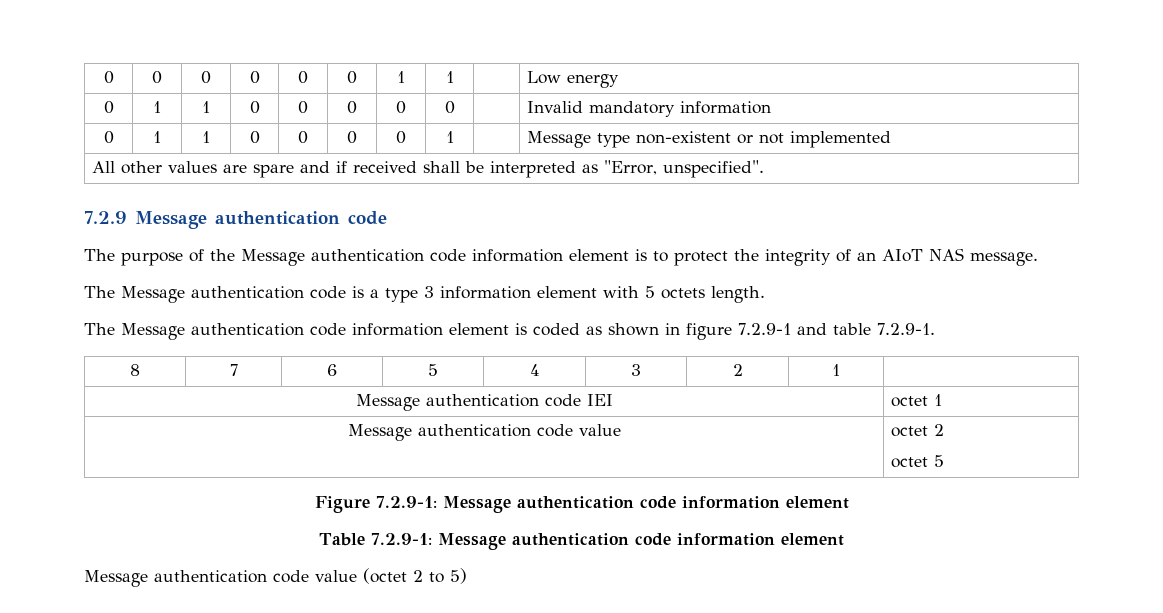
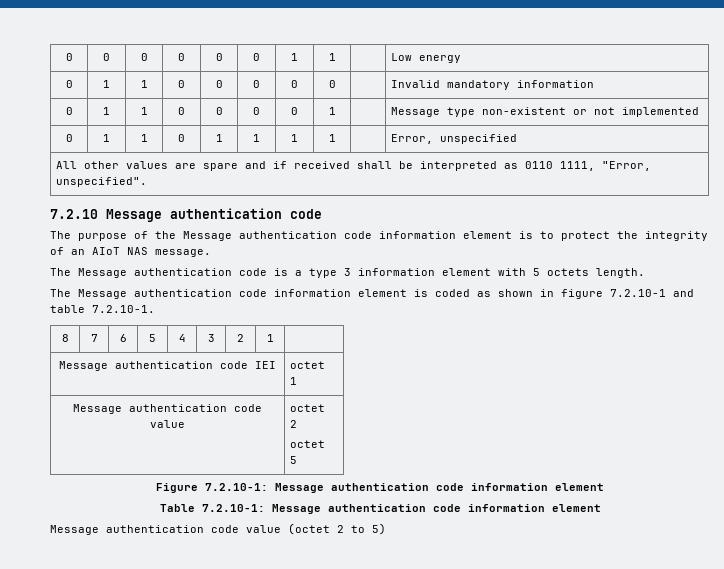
(892, 139) none -> [65,134,73,142] [103,134,110,142] [140,134,148,142] [178,134,185,142] [215,134,223,142] [253,134,260,142] [291,134,298,142] [328,134,336,142] [390,134,517,144] // 0 | 1 | 1 | 0 | 1 | 1 | 1 | 1 | | Error, unspecified
(599, 168) none -> [524,161,595,171] 0110 1111,
[84,211,127,224] 7.2.9 -> [50,209,98,219] 7.2.10
[738,323,791,335] 7.2.9-1 -> [610,289,666,297] 7.2.10-1
[877,323,935,335] 7.2.9-1. -> [92,305,155,313] 7.2.10-1.
[375,496,437,508] 7.2.9-1: -> [205,483,268,491] 7.2.10-1:
[370,533,432,545] 7.2.9-1: -> [201,504,265,512] 7.2.10-1:

